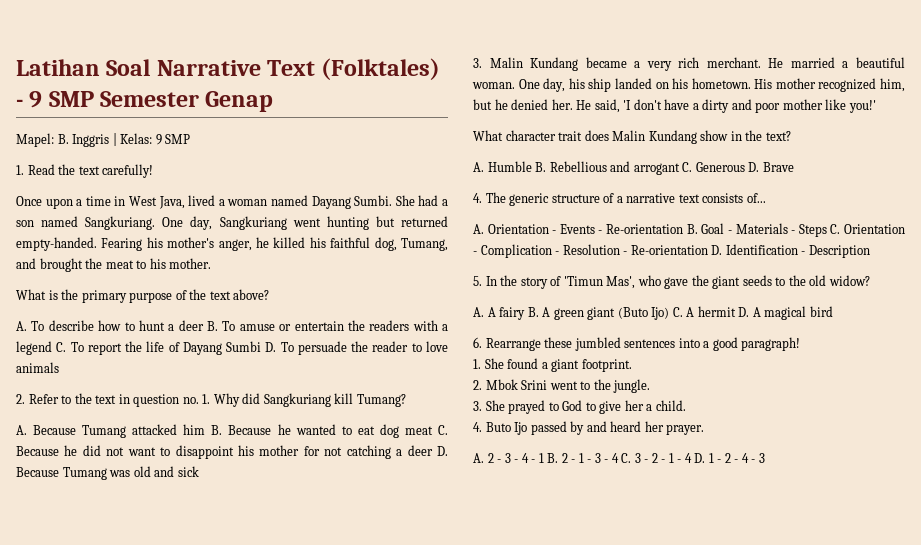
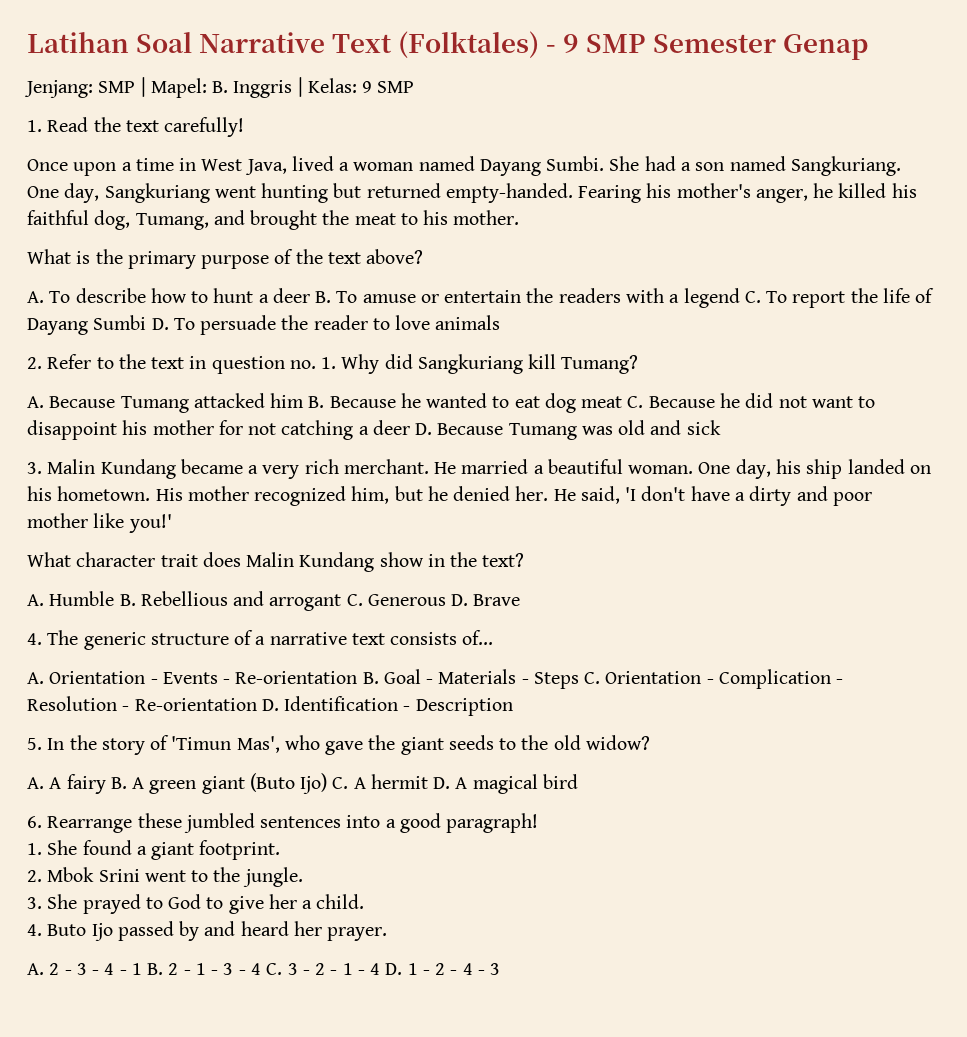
(274, 101) none -> [24,77,146,98] Jenjang: SMP |

